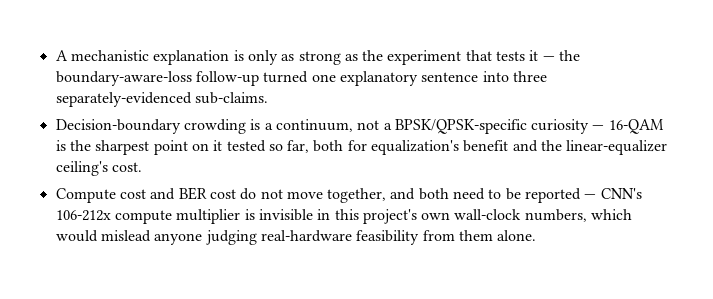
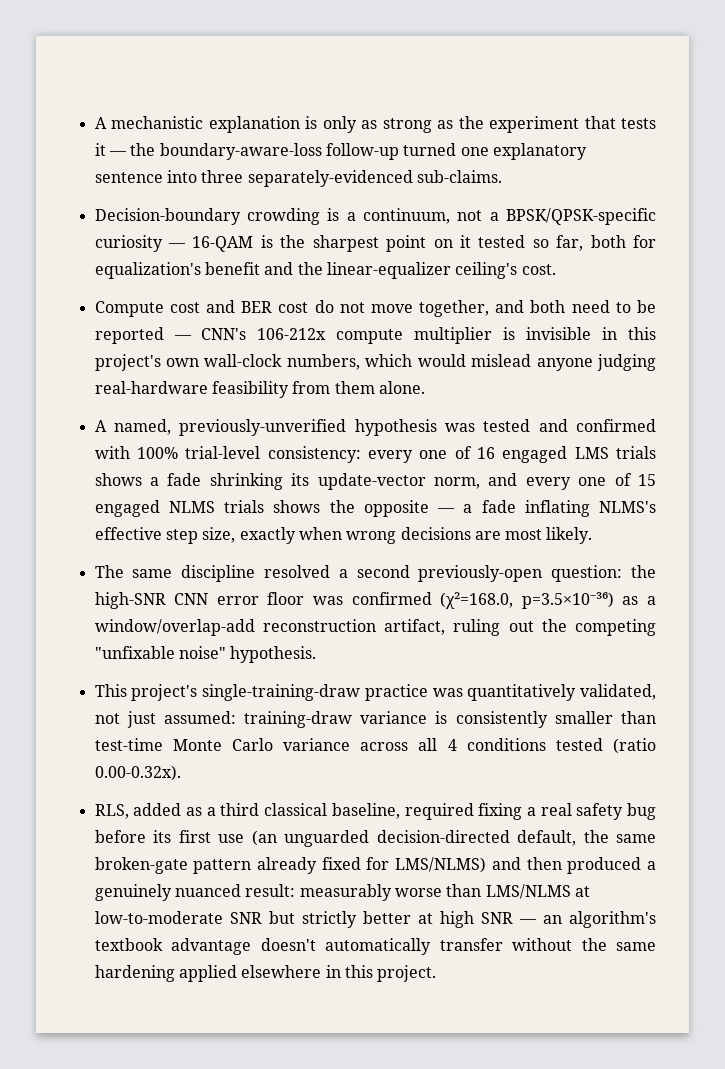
(537, 235) none -> [94,419,656,436] [94,446,657,463] [94,473,656,490] [94,500,656,517] [94,527,593,544] [94,565,656,582] [94,592,657,609] [94,619,657,636] [94,646,317,663] [94,684,656,701] [94,711,656,728] [94,738,656,754] [94,765,181,781] [94,803,656,820] [94,830,656,847] [94,857,656,874] [94,884,590,901] [94,911,657,928] [94,938,656,955] [94,965,437,982] // A named, previously-unverified hypothesis was tested and confirmed with 100% trial-level consistency: every one of 16 engaged LMS trials shows a fade shrinking its update-vector norm, and every one of 15 engaged NLMS trials shows the opposite — a fade inflating NLMS's effective step size, exactly when wrong decisions are most likely. // The same discipline resolved a second previously-open question: the high-SNR CNN error floor was confirmed (χ²=168.0, p=3.5×10⁻³⁶) as a window/overlap-add reconstruction artifact, ruling out the competing "unfixable noise" hypothesis. // This project's single-training-draw practice was quantitatively validated, not just assumed: training-draw variance is consistently smaller than test-time Monte Carlo variance across all 4 conditions tested (ratio 0.00-0.32x). // RLS, added as a third classical baseline, required fixing a real safety bug before its first use (an unguarded decision-directed default, the same broken-gate pattern already fixed for LMS/NLMS) and then produced a genuinely nuanced result: measurably worse than LMS/NLMS at low-to-moderate SNR but strictly better at high SNR — an algorithm's textbook advantage doesn't automatically transfer without the same hardening applied elsewhere in this project.

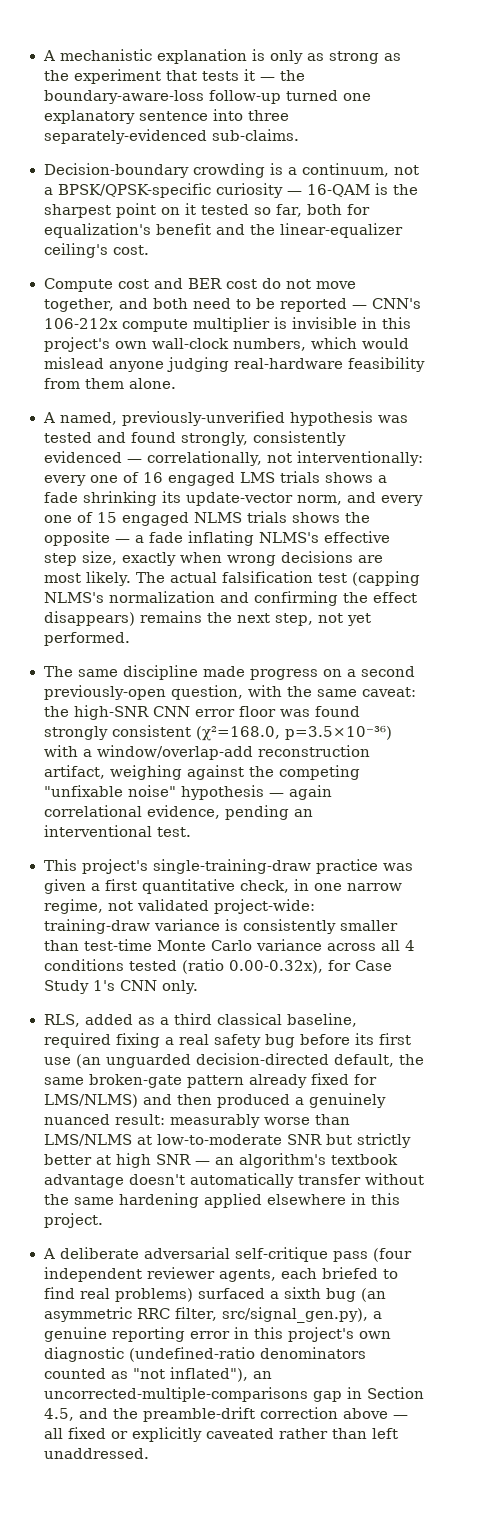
[576,419,656,432] [94,446,361,463] confirmed with 100% trial-level consistency: -> [130,431,347,446] [43,451,424,466] found strongly, consistently evidenced — correlationally, not interventionally:
[94,565,623,582] // The same discipline resolved a second previously-open question: -> [136,571,421,586] [43,591,417,606] [43,611,371,626] [43,632,130,646] [43,665,415,680] [43,685,416,700] The actual falsification test (capping NLMS's normalization and confirming the effect disappears) remains the next step, not yet performed. // The same discipline made progress on a second previously-open question, with the same caveat:
[351,592,432,605] confirmed -> [314,706,360,717] [43,725,191,740] found strongly consistent
[622,596,639,605] as -> [43,745,78,757] with
[453,619,534,636] ruling out -> [109,765,244,780] weighing against
[230,646,317,663] hypothesis. -> [180,785,332,800] [43,805,313,820] [43,825,191,837] hypothesis — again correlational evidence, pending an interventional test.
[467,684,656,701] [94,711,236,728] quantitatively validated, not just assumed: -> [43,879,402,894] [43,899,315,914] given a first quantitative check, in one narrow regime, not validated project-wide:
[94,765,181,781] 0.00-0.32x). -> [228,960,392,974] [43,980,199,994] 0.00-0.32x), for Case Study 1's CNN only.
(437, 973) none -> [42,1247,412,1262] [43,1267,398,1282] [43,1287,386,1302] [43,1307,383,1323] [43,1327,391,1342] [43,1347,366,1362] [43,1367,272,1382] [43,1387,424,1402] [43,1407,408,1422] [43,1427,398,1442] [43,1448,149,1459] // A deliberate adversarial self-critique pass (four independent reviewer agents, each briefed to find real problems) surfaced a sixth bug (an asymmetric RRC filter, src/signal_gen.py), a genuine reporting error in this project's own diagnostic (undefined-ratio denominators counted as "not inflated"), an uncorrected-multiple-comparisons gap in Section 4.5, and the preamble-drift correction above — all fixed or explicitly caveated rather than left unaddressed.

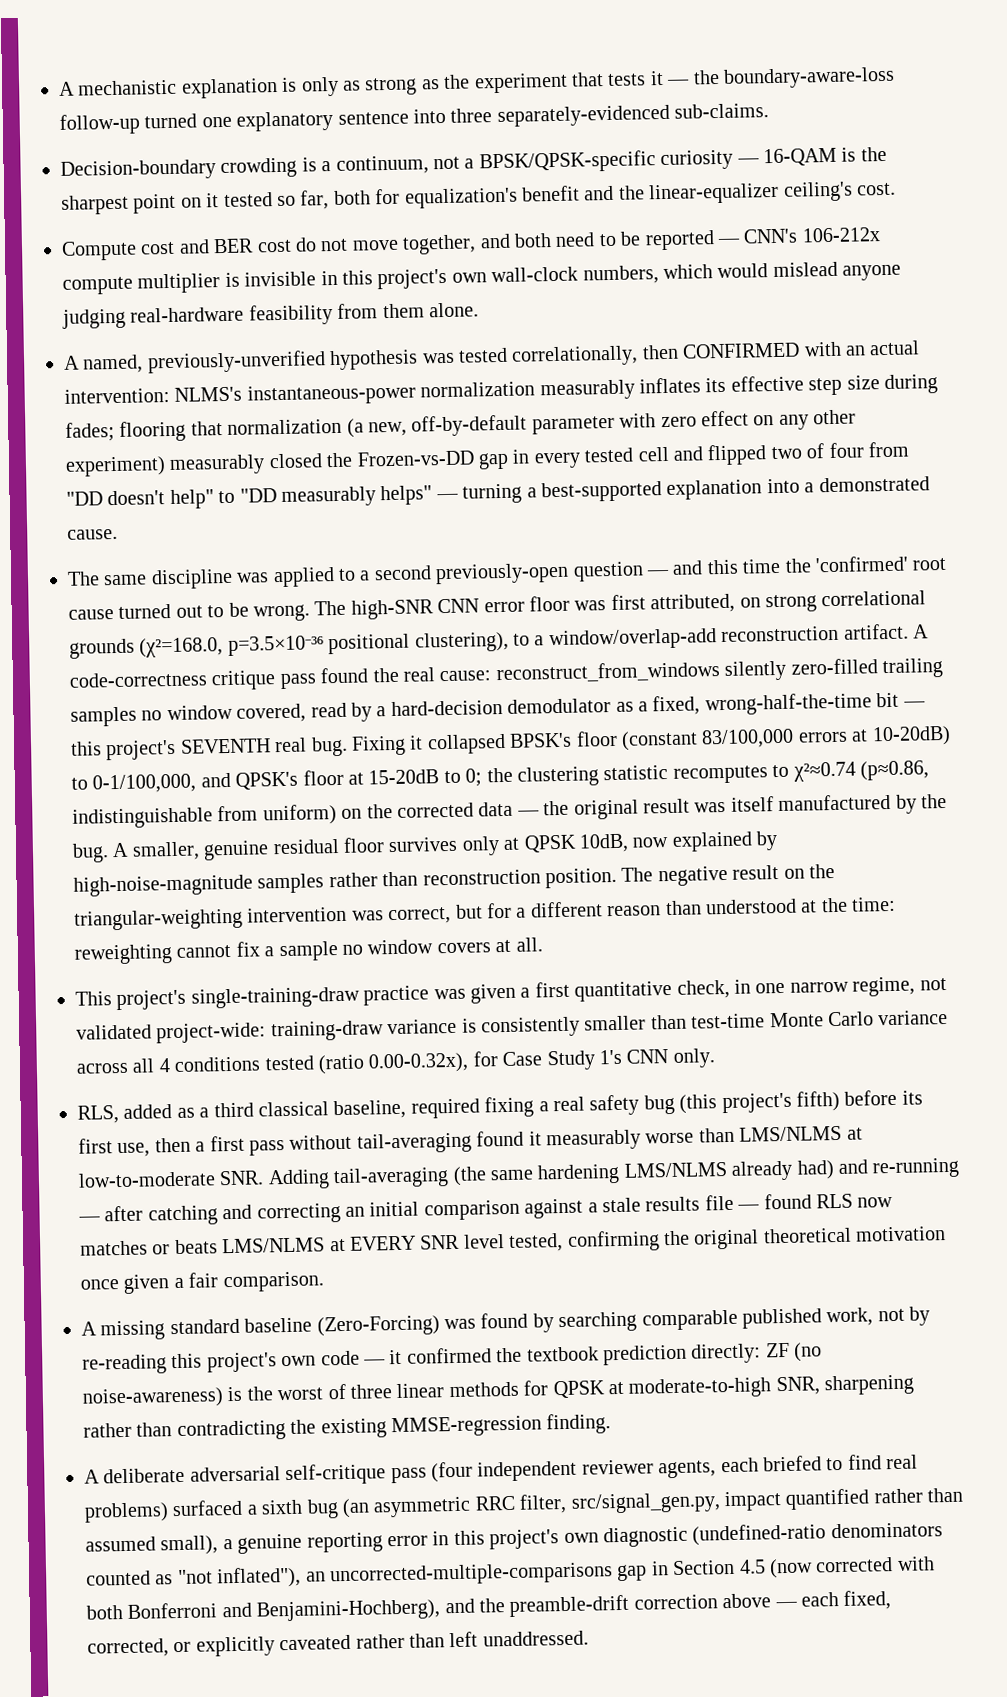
[96,431,347,446] [43,451,424,466] [43,471,387,486] [43,491,423,506] [43,511,370,526] [43,531,390,546] [43,551,383,566] [43,571,421,586] [43,591,417,606] [43,611,371,626] [43,632,130,646] [43,665,415,680] [43,685,416,700] [43,706,69,717] and found strongly, consistently evidenced — correlationally, not interventionally: every one of 16 engaged LMS trials shows a fade shrinking its update-vector norm, and every one of 15 engaged NLMS trials shows the opposite — a fade inflating NLMS's effective step size, exactly when wrong decisions are most likely. The actual falsification test (capping NLMS's normalization and confirming the effect disappears) remains the next step, not yet performed. // The same discipline made progress on a second previously-open question, with the same caveat: the -> [511,340,921,367] [64,374,938,406] [65,409,857,442] [65,441,909,477] [66,476,930,510] [67,528,118,540] [67,555,948,590] [68,600,347,622] correlationally, then CONFIRMED with an actual intervention: NLMS's instantaneous-power normalization measurably inflates its effective step size during fades; flooring that normalization (a new, off-by-default parameter with zero effect on any other experiment) measurably closed the Frozen-vs-DD gap in every tested cell and flipped two of four from "DD doesn't help" to "DD measurably helps" — turning a best-supported explanation into a demonstrated cause. // The same discipline was applied to a second previously-open question — and this time the 'confirmed' root cause turned out to be wrong. The
[314,706,360,717] [43,725,392,741] [43,745,370,760] [43,765,360,780] [43,785,332,800] [43,805,313,820] [43,825,191,837] found strongly consistent (χ²=168.0, p=3.5×10⁻³⁶) with a window/overlap-add reconstruction artifact, weighing against the competing "unfixable noise" hypothesis — again correlational evidence, pending an interventional test. -> [610,590,927,614] [69,623,929,659] [69,657,943,691] [70,692,926,727] [70,725,951,761] [71,760,929,794] [72,793,947,829] [72,831,779,863] [73,863,835,897] [74,896,897,931] [74,937,543,965] first attributed, on strong correlational grounds (χ²=168.0, p=3.5×10⁻³⁶ positional clustering), to a window/overlap-add reconstruction artifact. A code-correctness critique pass found the real cause: reconstruct_from_windows silently zero-filled trailing samples no window covered, read by a hard-decision demodulator as a fixed, wrong-half-the-time bit — this project's SEVENTH real bug. Fixing it collapsed BPSK's floor (constant 83/100,000 errors at 10-20dB) to 0-1/100,000, and QPSK's floor at 15-20dB to 0; the clustering statistic recomputes to χ²≈0.74 (p≈0.86, indistinguishable from uniform) on the corrected data — the original result was itself manufactured by the bug. A smaller, genuine residual floor survives only at QPSK 10dB, now explained by high-noise-magnitude samples rather than reconstruction position. The negative result on the triangular-weighting intervention was correct, but for a different reason than understood at the time: reweighting cannot fix a sample no window covers at all.
[299,1033,411,1045] [43,1053,424,1068] [43,1073,377,1088] [43,1093,386,1108] [43,1114,165,1125] before its first use (an unguarded decision-directed default, the same broken-gate pattern already fixed for LMS/NLMS) and then produced a genuinely nuanced result: -> [679,1089,923,1114] [78,1130,542,1158] (this project's fifth) before its first use, then a first pass without tail-averaging found it
[286,1133,411,1148] [43,1153,398,1168] [43,1173,424,1188] [43,1193,400,1208] [43,1213,103,1228] SNR but strictly better at high SNR — an algorithm's textbook advantage doesn't automatically transfer without the same hardening applied elsewhere in this project. -> [219,1157,961,1190] [78,1193,894,1226] [80,1226,947,1256] [80,1271,324,1294] [81,1306,931,1341] [82,1342,823,1375] [82,1374,915,1409] [83,1413,612,1442] SNR. Adding tail-averaging (the same hardening LMS/NLMS already had) and re-running — after catching and correcting an initial comparison against a stale results file — found RLS now matches or beats LMS/NLMS at EVERY SNR level tested, confirming the original theoretical motivation once given a fair comparison. // A missing standard baseline (Zero-Forcing) was found by searching comparable published work, not by re-reading this project's own code — it confirmed the textbook prediction directly: ZF (no noise-awareness) is the worst of three linear methods for QPSK at moderate-to-high SNR, sharpening rather than contradicting the existing MMSE-regression finding.
[222,1307,369,1323] src/signal_gen.py), -> [570,1487,964,1514] [85,1535,219,1556] src/signal_gen.py, impact quantified rather than assumed small),
[43,1408,74,1421] 4.5, -> [738,1556,935,1579] [86,1599,441,1622] 4.5 (now corrected with both Bonferroni and Benjamini-Hochberg),
[43,1427,106,1439] all fixed -> [800,1590,892,1610] [87,1638,169,1658] each fixed, corrected,

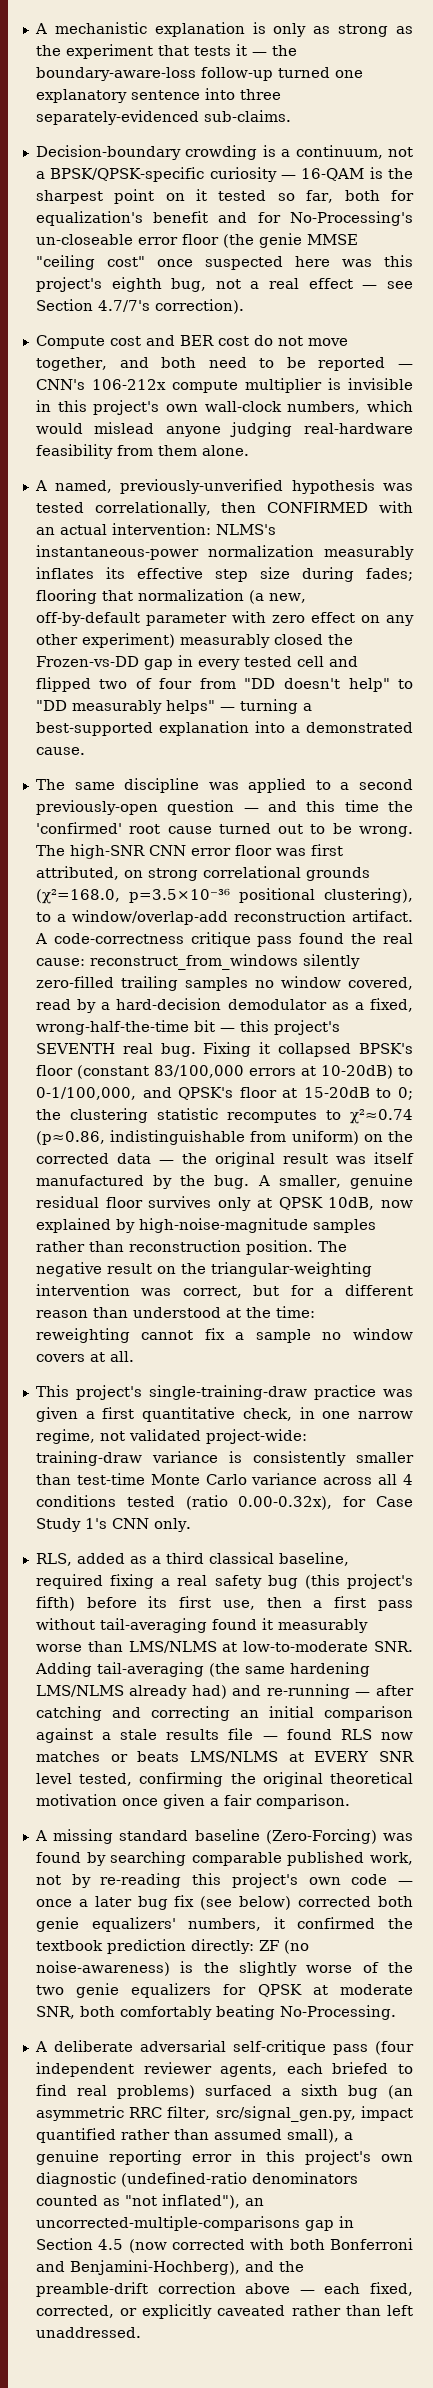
[617,181,896,205] the linear-equalizer ceiling's cost. -> [257,211,413,226] [35,233,358,248] [35,255,413,270] [35,277,414,292] [35,299,244,314] for No-Processing's un-closeable error floor (the genie MMSE "ceiling cost" once suspected here was this project's eighth bug, not a real effect — see Section 4.7/7's correction).
(386, 1362) none -> [35,1895,413,1910] [35,1917,262,1932] once a later bug fix (see below) corrected both genie equalizers' numbers,
[277,1374,915,1401] [83,1413,612,1442] worst of three linear methods for QPSK at moderate-to-high SNR, sharpening rather than contradicting the existing MMSE-regression finding. -> [238,1961,414,1976] [35,1983,414,1998] [35,2005,396,2020] slightly worse of the two genie equalizers for QPSK at moderate SNR, both comfortably beating No-Processing.

